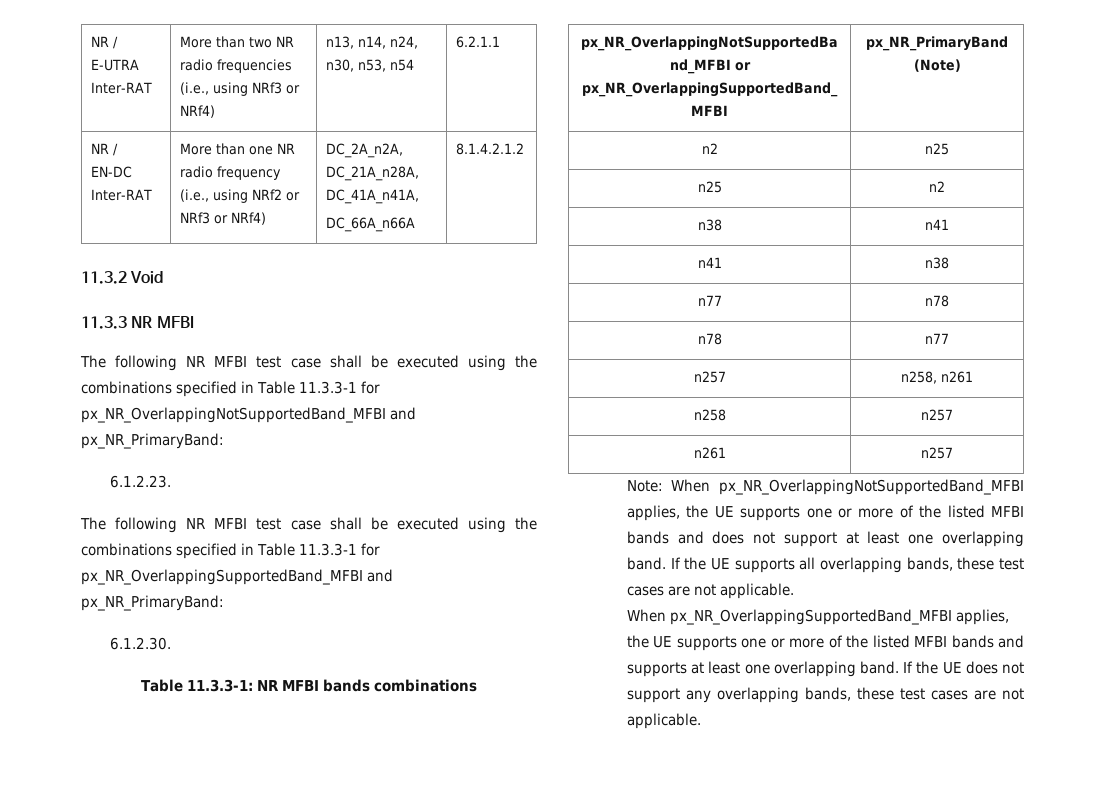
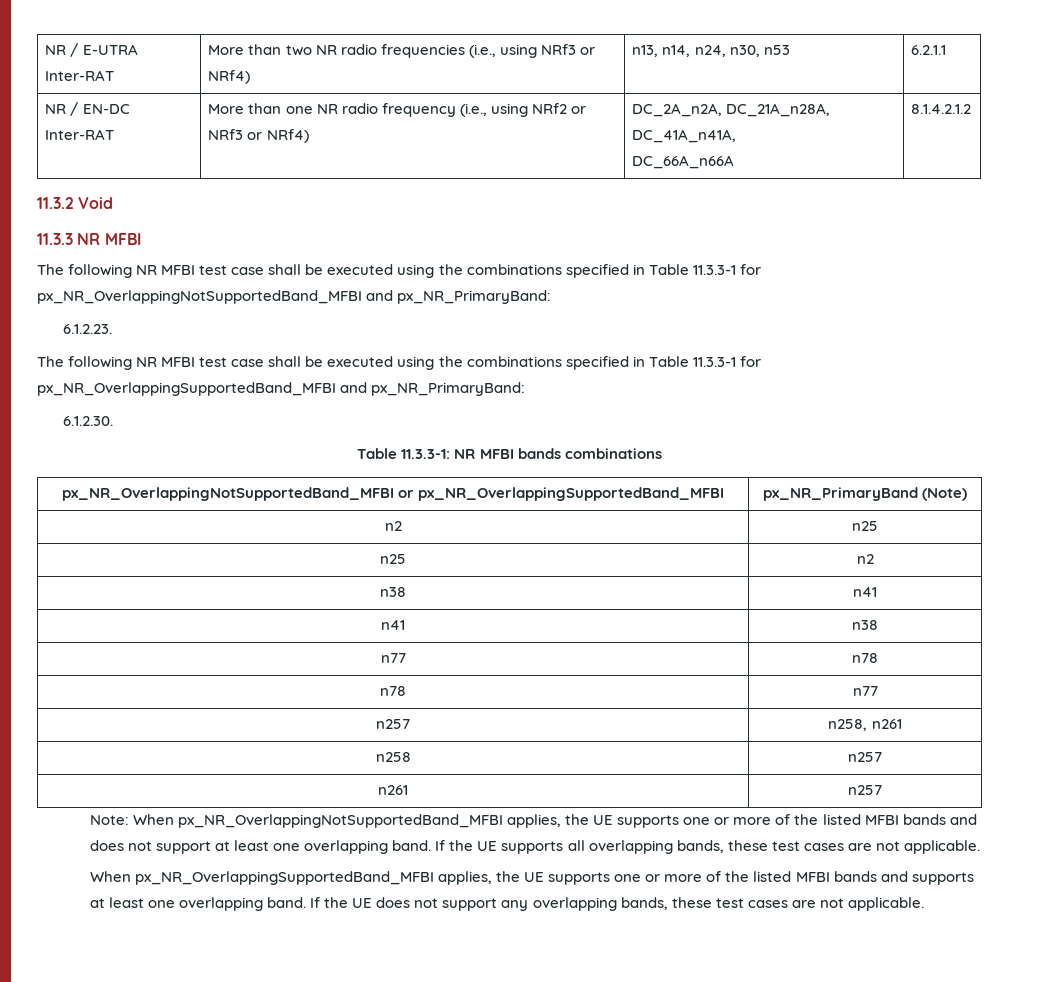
[358,59,415,72] n53, n54 -> [763,45,790,55] n53

